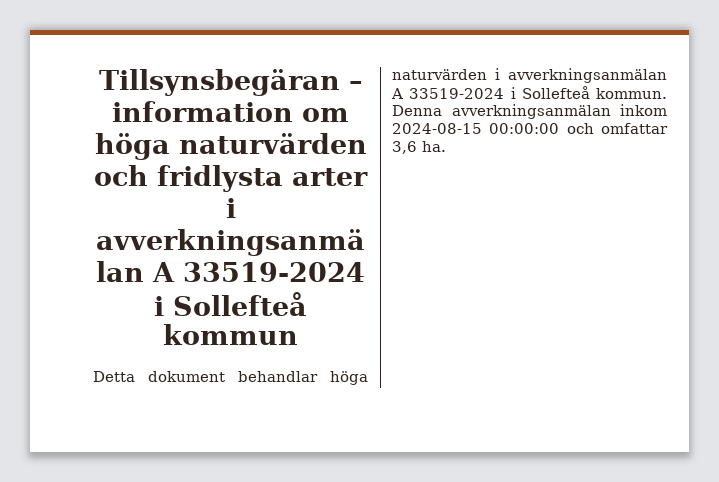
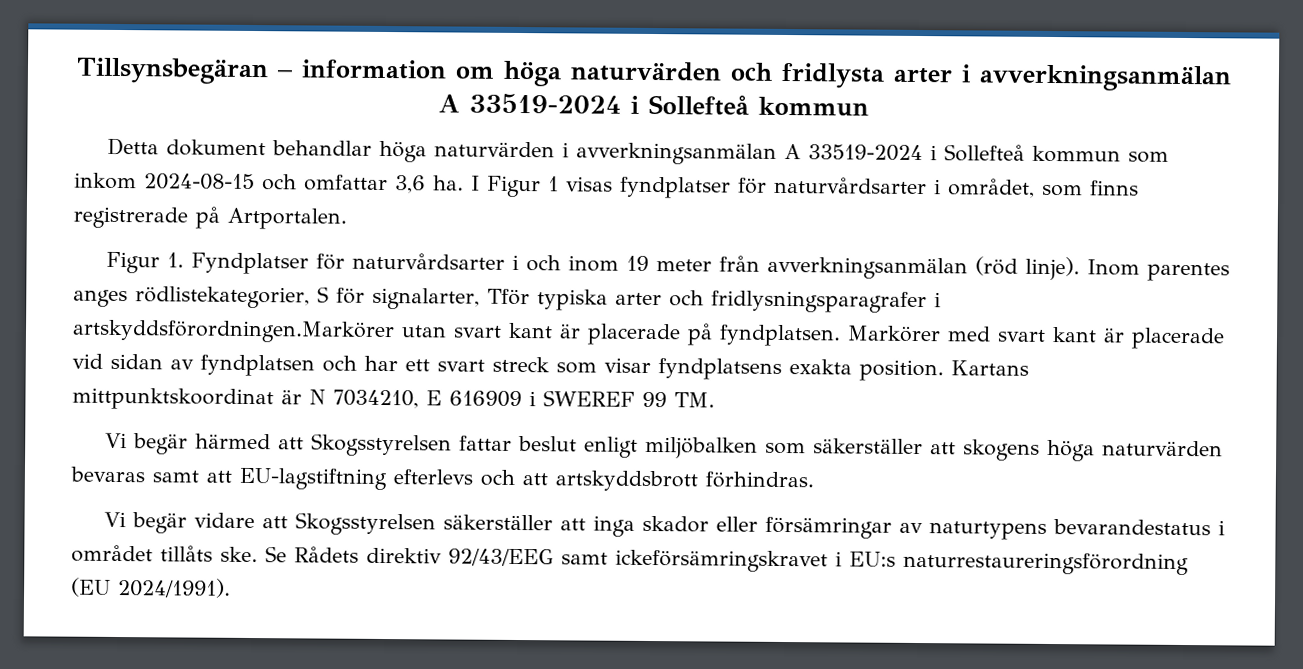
[596,88,667,99] [392,104,611,119] kommun. Denna avverkningsanmälan -> [1031,145,1169,163] kommun som
[489,123,560,134] 00:00:00 -> (255, 182) none
(446, 146) none -> [471,175,1139,199] [73,206,347,230] [105,251,1230,282] [73,286,941,314] [72,319,1225,350] [72,353,1029,382] [72,387,715,411] [104,432,1223,462] [70,466,814,492] [103,511,1225,540] [71,544,1189,576] [71,577,231,598] I Figur 1 visas fyndplatser för naturvårdsarter i området, som finns registrerade på Artportalen. // Figur 1. Fyndplatser för naturvårdsarter i och inom 19 meter från avverkningsanmälan (röd linje). Inom parentes anges rödlistekategorier, S för signalarter, Tför typiska arter och fridlysningsparagrafer i artskyddsförordningen.Markörer utan svart kant är placerade på fyndplatsen. Markörer med svart kant är placerade vid sidan av fyndplatsen och har ett svart streck som visar fyndplatsens exakta position. Kartans mittpunktskoordinat är N 7034210, E 616909 i SWEREF 99 TM. // Vi begär härmed att Skogsstyrelsen fattar beslut enligt miljöbalken som säkerställer att skogens höga naturvärden bevaras samt att EU-lagstiftning efterlevs och att artskyddsbrott förhindras. // Vi begär vidare att Skogsstyrelsen säkerställer att inga skador eller försämringar av naturtypens bevarandestatus i området tillåts ske. Se Rådets direktiv 92/43/EEG samt ickeförsämringskravet i EU:s naturrestaureringsförordning (EU 2024/1991).

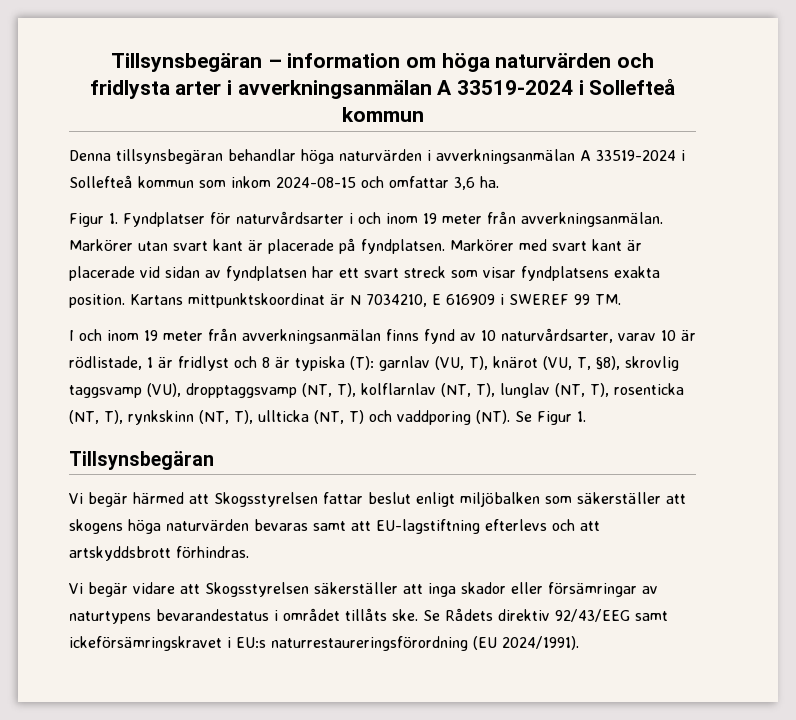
[106,137,266,157] Detta dokument -> [69,149,223,164] Denna tillsynsbegäran
[471,175,1139,199] [73,206,347,230] I Figur 1 visas fyndplatser för naturvårdsarter i området, som finns registrerade på Artportalen. -> (499, 182) none
[766,256,1230,282] [73,286,941,314] [72,319,395,344] avverkningsanmälan (röd linje). Inom parentes anges rödlistekategorier, S för signalarter, Tför typiska arter och fridlysningsparagrafer i artskyddsförordningen.Markörer -> [521,212,663,227] [69,239,133,251] avverkningsanmälan. Markörer
[322,355,357,372] och -> (307, 273) none
(715, 400) none -> [69,328,696,344] [69,356,679,371] [69,383,684,398] [69,410,586,425] [69,451,214,470] // I och inom 19 meter från avverkningsanmälan finns fynd av 10 naturvårdsarter, varav 10 är rödlistade, 1 är fridlyst och 8 är typiska (T): garnlav (VU, T), knärot (VU, T, §8), skrovlig taggsvamp (VU), dropptaggsvamp (NT, T), kolflarnlav (NT, T), lunglav (NT, T), rosenticka (NT, T), rynkskinn (NT, T), ullticka (NT, T) och vaddporing (NT). Se Figur 1. // Tillsynsbegäran

